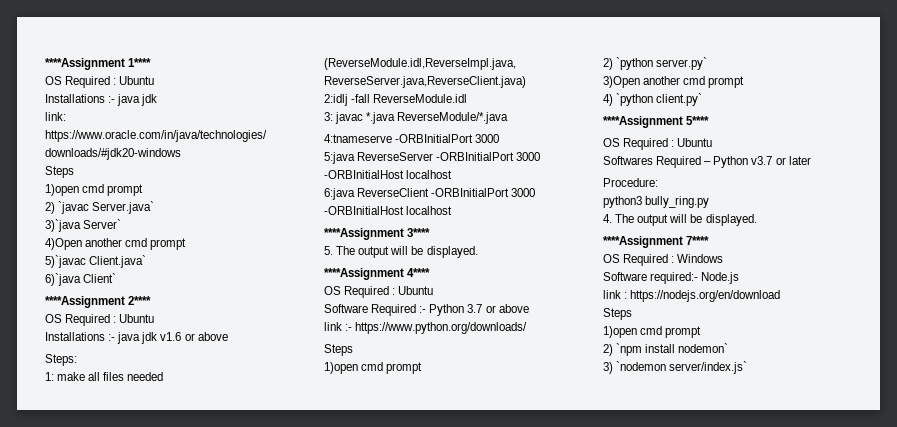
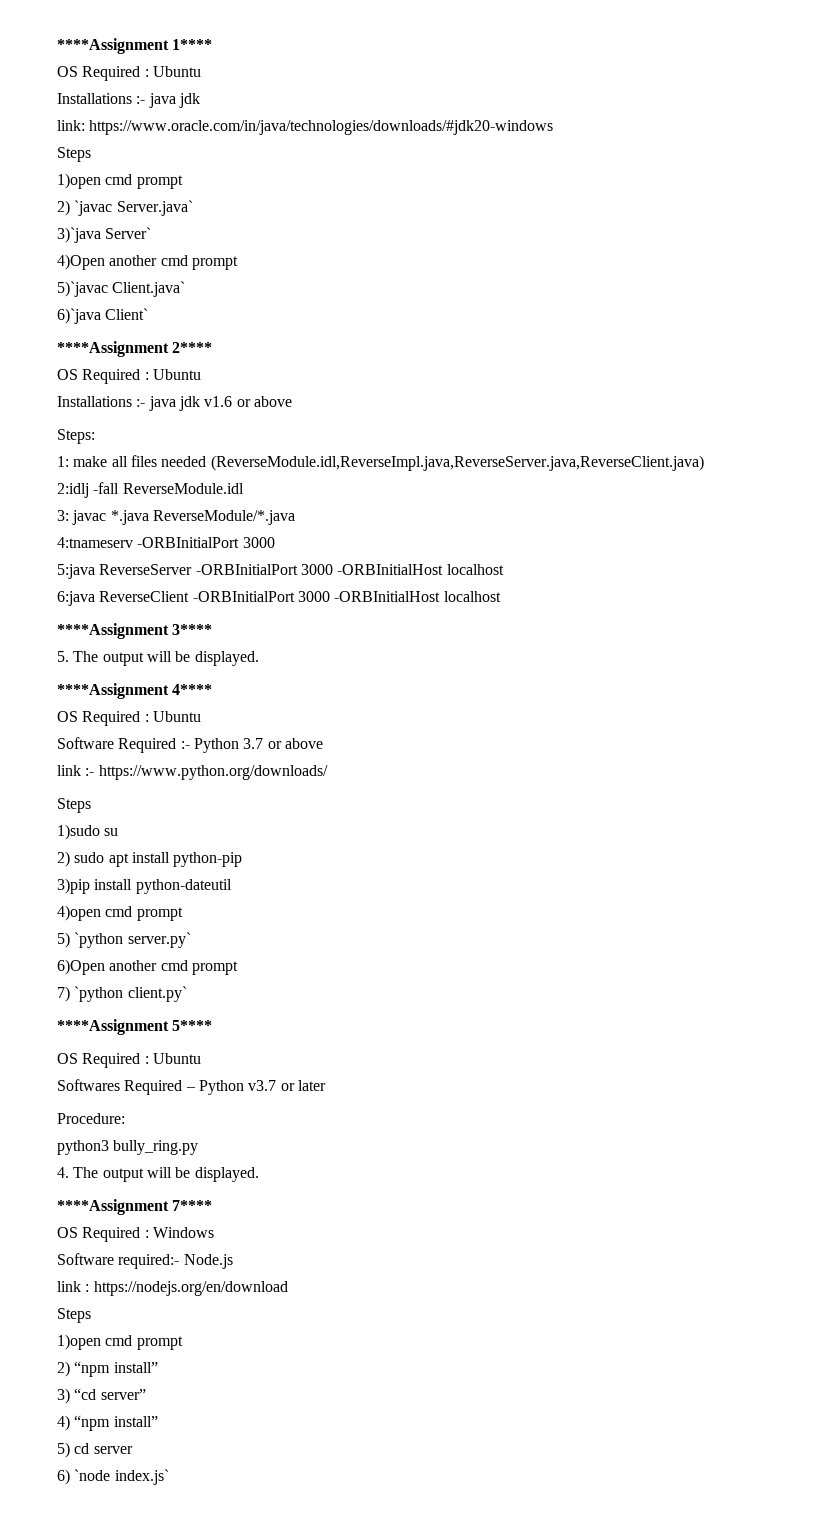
[324,134,392,143] 4:tnameserve -> [57,537,133,548] 4:tnameserv
[324,362,423,374] [603,58,613,70] 1)open cmd prompt // 2) -> [57,824,119,840] [57,851,243,867] [57,878,232,894] [57,905,183,921] [57,932,70,948] 1)sudo su // 2) sudo apt install python-pip // 3)pip install python-dateutil // 4)open cmd prompt // 5)
[603,76,745,88] [603,94,613,106] 3)Open another cmd prompt // 4) -> [57,959,238,975] [57,986,70,1002] 6)Open another cmd prompt // 7)
[616,343,729,356] [603,361,748,374] `npm install nodemon` // 3) `nodemon server/index.js` -> [74,1361,158,1377] [57,1388,146,1404] [57,1415,158,1431] [57,1442,133,1458] [57,1469,169,1485] “npm install” // 3) “cd server” // 4) “npm install” // 5) cd server // 6) `node index.js`

